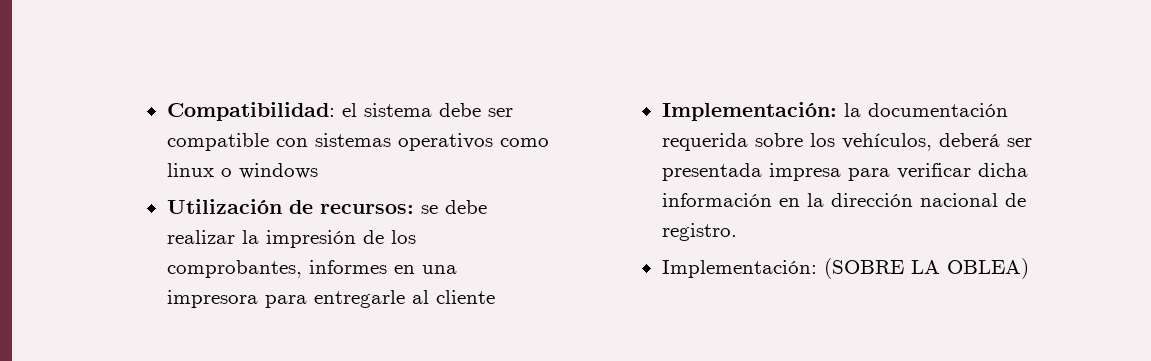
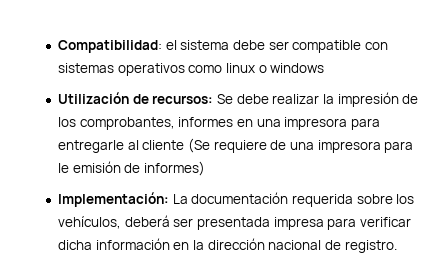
[420,205,438,214] se -> [216,94,233,104] Se
[661,102,861,121] // Implementación: la -> [187,138,414,153] [58,161,205,176] [58,192,188,207] (Se requiere de una impresora para le emisión de informes) // Implementación: La
[661,258,1029,279] // Implementación: (SOBRE LA OBLEA) -> (397, 246) none

